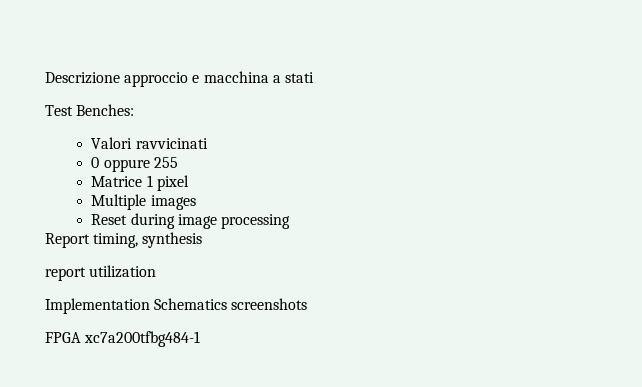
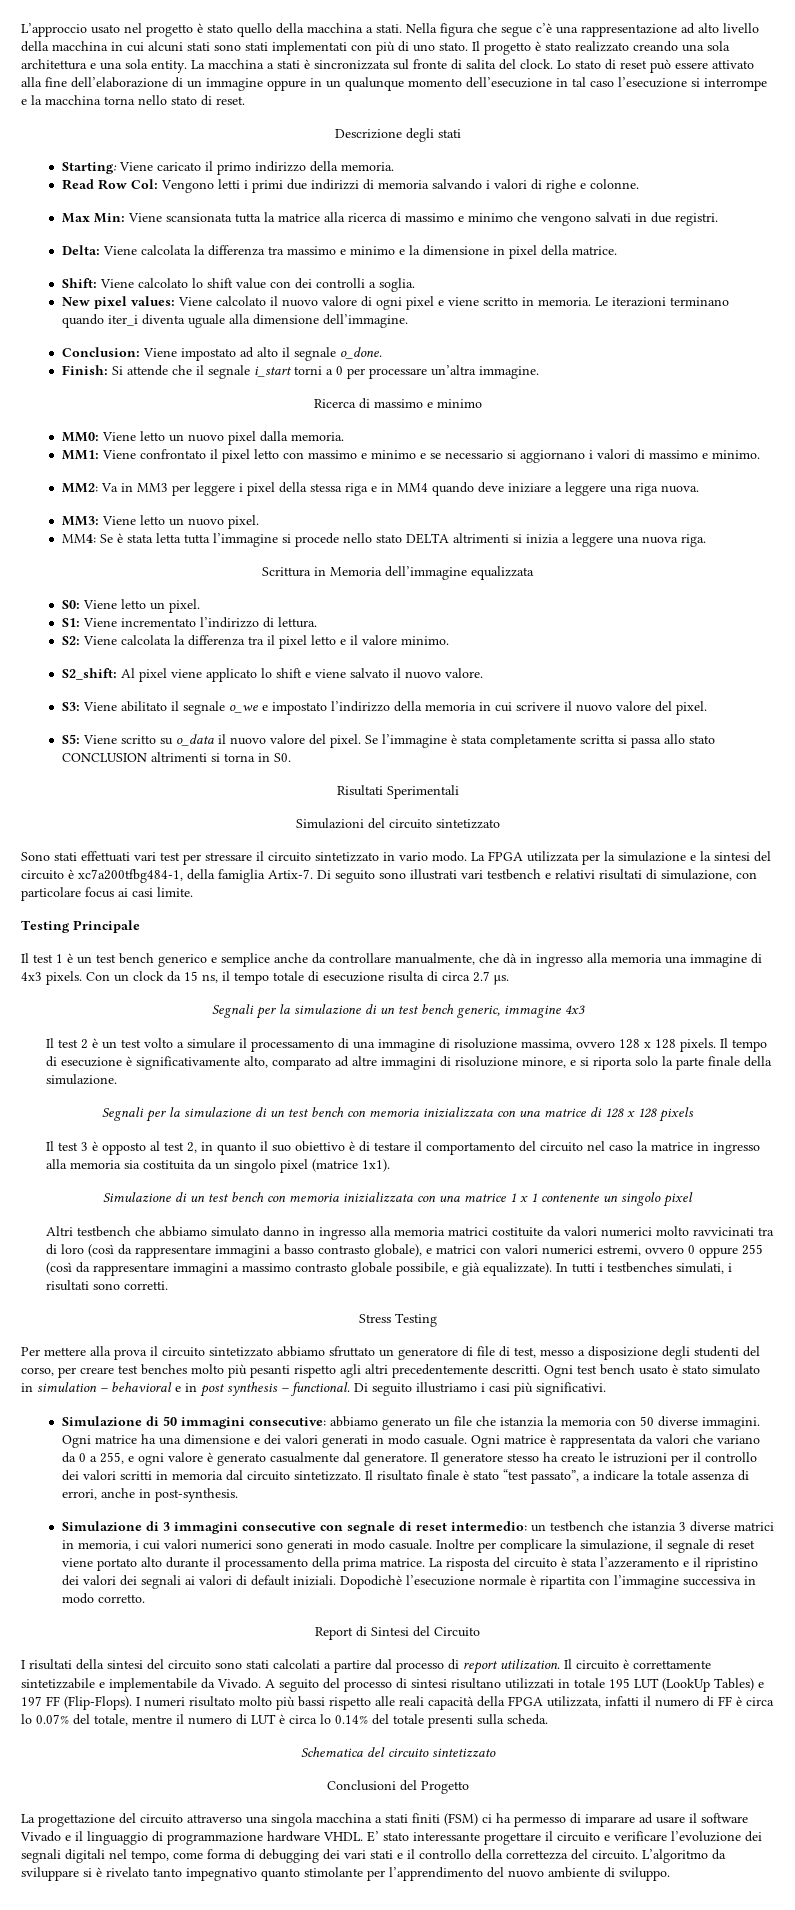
[45,71,314,87] [45,104,135,116] [91,137,208,149] [91,157,178,172] [91,175,189,191] [91,194,196,210] [91,213,290,229] [45,232,203,248] [45,265,157,281] [45,298,308,314] [45,331,201,347] Descrizione approccio e macchina a stati // Test Benches: // Valori ravvicinati // 0 oppure 255 // Matrice 1 pixel // Multiple images // Reset during image processing // Report timing, synthesis // report utilization // Implementation Schematics screenshots // FPGA xc7a200tfbg484-1 -> [21,23,759,37] [21,41,730,55] [21,59,754,73] [21,77,767,91] [21,95,245,106] [334,128,461,142] [61,161,394,175] [61,179,639,193] [61,212,718,226] [61,245,617,259] [61,278,415,292] [61,296,729,310] [61,314,408,328] [61,347,382,361] [61,365,539,379] [313,398,482,409] [61,431,344,445] [61,449,760,463] [61,482,699,496] [61,515,259,529] [61,533,706,547] [262,566,534,580] [61,599,200,613] [61,617,317,628] [61,635,449,649] [61,668,483,682] [61,701,707,715] [61,734,715,748] [61,752,291,762] [336,785,459,799] [295,818,500,829] [21,851,771,865] [21,869,757,883] [21,887,193,901] [21,920,140,933] [21,953,762,967] [21,971,509,985] [211,1004,585,1019] [46,1038,768,1052] [46,1056,773,1070] [46,1074,118,1085] [102,1107,694,1122] [46,1141,761,1155] [46,1159,391,1173] [103,1192,693,1207] [46,1226,775,1240] [46,1244,764,1258] [46,1262,733,1276] [46,1280,169,1291] [358,1313,437,1327] [21,1346,760,1360] [21,1364,760,1378] [21,1382,606,1397] [61,1416,760,1430] [61,1434,760,1448] [61,1452,757,1466] [61,1469,749,1484] [61,1488,238,1502] [61,1521,774,1534] [61,1539,755,1553] [61,1557,758,1571] [61,1575,756,1589] [61,1593,145,1604] [315,1626,480,1640] [21,1659,711,1674] [21,1678,764,1692] [21,1696,774,1710] [21,1714,548,1728] [300,1747,496,1757] [326,1780,469,1794] [21,1813,748,1827] [20,1831,762,1845] [21,1849,726,1863] [21,1867,670,1881] L’approccio usato nel progetto è stato quello della macchina a stati. Nella figura che segue c’è una rappresentazione ad alto livello della macchina in cui alcuni stati sono stati implementati con più di uno stato. Il progetto è stato realizzato creando una sola architettura e una sola entity. La macchina a stati è sincronizzata sul fronte di salita del clock. Lo stato di reset può essere attivato alla fine dell’elaborazione di un immagine oppure in un qualunque momento dell’esecuzione in tal caso l’esecuzione si interrompe e la macchina torna nello stato di reset. // Descrizione degli stati // Starting: Viene caricato il primo indirizzo della memoria. // Read Row Col: Vengono letti i primi due indirizzi di memoria salvando i valori di righe e colonne. // Max Min: Viene scansionata tutta la matrice alla ricerca di massimo e minimo che vengono salvati in due registri. // Delta: Viene calcolata la differenza tra massimo e minimo e la dimensione in pixel della matrice. // Shift: Viene calcolato lo shift value con dei controlli a soglia. // New pixel values: Viene calcolato il nuovo valore di ogni pixel e viene scritto in memoria. Le iterazioni terminano quando iter_i diventa uguale alla dimensione dell’immagine. // Conclusion: Viene impostato ad alto il segnale o_done. // Finish: Si attende che il segnale i_start torni a 0 per processare un’altra immagine. // Ricerca di massimo e minimo // MM0: Viene letto un nuovo pixel dalla memoria. // MM1: Viene confrontato il pixel letto con massimo e minimo e se necessario si aggiornano i valori di massimo e minimo. // MM2: Va in MM3 per leggere i pixel della stessa riga e in MM4 quando deve iniziare a leggere una riga nuova. // MM3: Viene letto un nuovo pixel. // MM4: Se è stata letta tutta l’immagine si procede nello stato DELTA altrimenti si inizia a leggere una nuova riga. // Scrittura in Memoria dell’immagine equalizzata // S0: Viene letto un pixel. // S1: Viene incrementato l’indirizzo di lettura. // S2: Viene calcolata la differenza tra il pixel letto e il valore minimo. // S2_shift: Al pixel viene applicato lo shift e viene salvato il nuovo valore. // S3: Viene abilitato il segnale o_we e impostato l’indirizzo della memoria in cui scrivere il nuovo valore del pixel. // S5: Viene scritto su o_data il nuovo valore del pixel. Se l’immagine è stata completamente scritta si passa allo stato CONCLUSION altrimenti si torna in S0. // Risultati Sperimentali // Simulazioni del circuito sintetizzato // Sono stati effettuati vari test per stressare il circuito sintetizzato in vario modo. La FPGA utilizzata per la simulazione e la sintesi del circuito è xc7a200tfbg484-1, della famiglia Artix-7. Di seguito sono illustrati vari testbench e relativi risultati di simulazione, con particolare focus ai casi limite. // Testing Principale // Il test 1 è un test bench generico e semplice anche da controllare manualmente, che dà in ingresso alla memoria una immagine di 4x3 pixels. Con un clock da 15 ns, il tempo totale di esecuzione risulta di circa 2.7 μs. // Segnali per la simulazione di un test bench generic, immagine 4x3 // Il test 2 è un test volto a simulare il processamento di una immagine di risoluzione massima, ovvero 128 x 128 pixels. Il tempo di esecuzione è significativamente alto, comparato ad altre immagini di risoluzione minore, e si riporta solo la parte finale della simulazione. // Segnali per la simulazione di un test bench con memoria inizializzata con una matrice di 128 x 128 pixels // Il test 3 è opposto al test 2, in quanto il suo obiettivo è di testare il comportamento del circuito nel caso la matrice in ingresso alla memoria sia costituita da un singolo pixel (matrice 1x1). // Simulazione di un test bench con memoria inizializzata con una matrice 1 x 1 contenente un singolo pixel // Altri testbench che abbiamo simulato danno in ingresso alla memoria matrici costituite da valori numerici molto ravvicinati tra di loro (così da rappresentare immagini a basso contrasto globale), e matrici con valori numerici estremi, ovvero 0 oppure 255 (così da rappresentare immagini a massimo contrasto globale possibile, e già equalizzate). In tutti i testbenches simulati, i risultati sono corretti. // Stress Testing // Per mettere alla prova il circuito sintetizzato abbiamo sfruttato un generatore di file di test, messo a disposizione degli studenti del corso, per creare test benches molto più pesanti rispetto agli altri precedentemente descritti. Ogni test bench usato è stato simulato in simulation – behavioral e in post synthesis – functional. Di seguito illustriamo i casi più significativi. // Simulazione di 50 immagini consecutive: abbiamo generato un file che istanzia la memoria con 50 diverse immagini. Ogni matrice ha una dimensione e dei valori generati in modo casuale. Ogni matrice è rappresentata da valori che variano da 0 a 255, e ogni valore è generato casualmente dal generatore. Il generatore stesso ha creato le istruzioni per il controllo dei valori scritti in memoria dal circuito sintetizzato. Il risultato finale è stato “test passato”, a indicare la totale assenza di errori, anche in post-synthesis. // Simulazione di 3 immagini consecutive con segnale di reset intermedio: un testbench che istanzia 3 diverse matrici in memoria, i cui valori numerici sono generati in modo casuale. Inoltre per complicare la simulazione, il segnale di reset viene portato alto durante il processamento della prima matrice. La risposta del circuito è stata l’azzeramento e il ripristino dei valori dei segnali ai valori di default iniziali. Dopodichè l’esecuzione normale è ripartita con l’immagine successiva in modo corretto. // Report di Sintesi del Circuito // I risultati della sintesi del circuito sono stati calcolati a partire dal processo di report utilization. Il circuito è correttamente sintetizzabile e implementabile da Vivado. A seguito del processo di sintesi risultano utilizzati in totale 195 LUT (LookUp Tables) e 197 FF (Flip-Flops). I numeri risultato molto più bassi rispetto alle reali capacità della FPGA utilizzata, infatti il numero di FF è circa lo 0.07% del totale, mentre il numero di LUT è circa lo 0.14% del totale presenti sulla scheda. // Schematica del circuito sintetizzato // Conclusioni del Progetto // La progettazione del circuito attraverso una singola macchina a stati finiti (FSM) ci ha permesso di imparare ad usare il software Vivado e il linguaggio di programmazione hardware VHDL. E’ stato interessante progettare il circuito e verificare l’evoluzione dei segnali digitali nel tempo, come forma di debugging dei vari stati e il controllo della correttezza del circuito. L’algoritmo da sviluppare si è rivelato tanto impegnativo quanto stimolante per l’apprendimento del nuovo ambiente di sviluppo.

